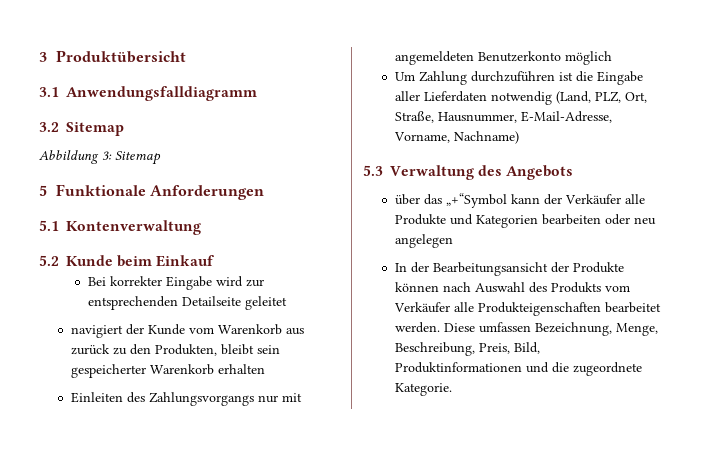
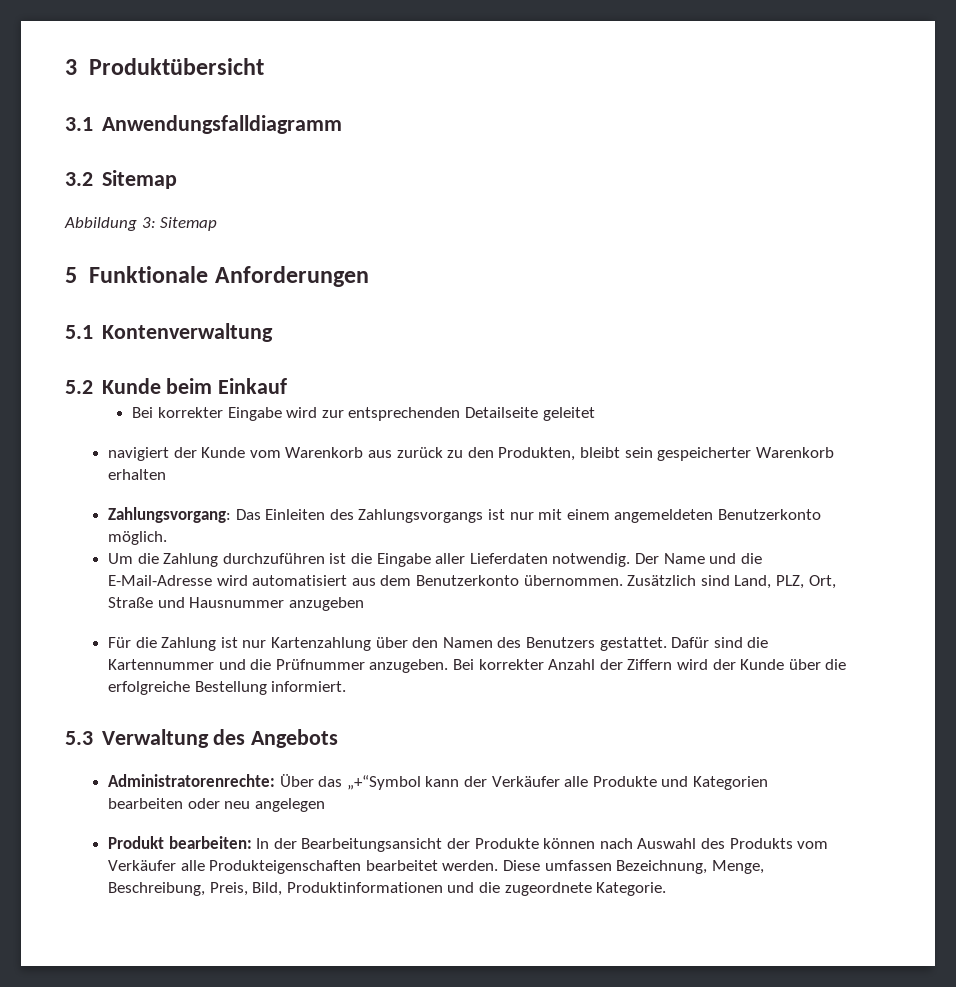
(265, 369) none -> [108,507,261,523] Zahlungsvorgang: Das
(254, 399) none -> [487,509,505,520] ist
(302, 397) none -> [566,509,610,520] einem
[564,51,612,65] möglich -> [108,531,168,545] möglich.
(415, 76) none -> [137,553,159,564] die
[490,91,647,105] [394,111,612,123] [393,131,519,144] notwendig (Land, PLZ, Ort, Straße, Hausnummer, E-Mail-Adresse, Vorname, Nachname) -> [552,553,762,567] [108,575,836,589] [108,597,364,611] [108,637,769,651] [108,659,847,673] [108,681,347,695] notwendig. Der Name und die E-Mail-Adresse wird automatisiert aus dem Benutzerkonto übernommen. Zusätzlich sind Land, PLZ, Ort, Straße und Hausnummer anzugeben // Für die Zahlung ist nur Kartenzahlung über den Namen des Benutzers gestattet. Dafür sind die Kartennummer und die Prüfnummer anzugeben. Bei korrekter Anzahl der Ziffern wird der Kunde über die erfolgreiche Bestellung informiert.
[394,194,420,205] über -> [108,774,314,787] Administratorenrechte: Über
(453, 241) none -> [108,836,252,849] Produkt bearbeiten:

